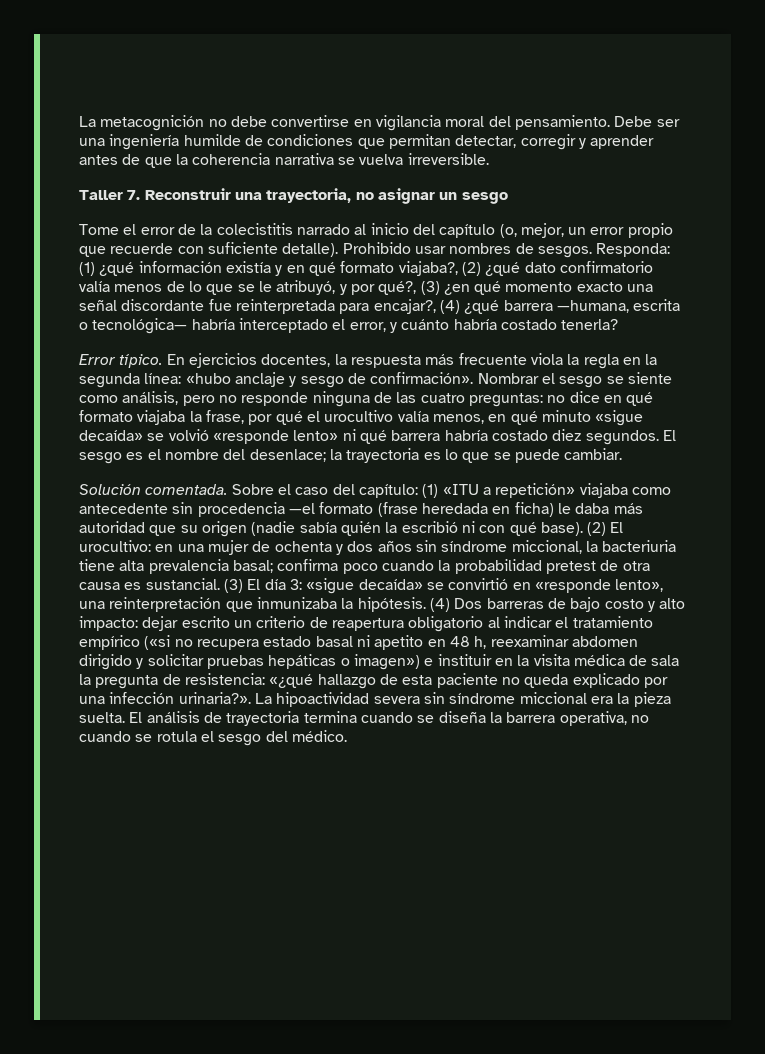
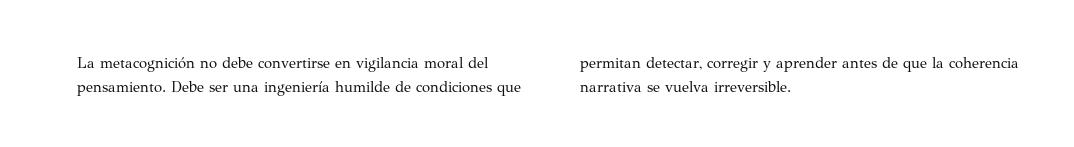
[79,188,508,204] [79,223,673,238] [79,242,671,258] [79,261,653,276] [79,280,654,295] [79,299,681,314] [79,318,619,334] [79,353,658,369] [79,372,672,388] [79,391,654,407] [79,410,644,426] [79,429,676,445] [79,448,623,464] [79,483,671,498] [79,502,643,517] [79,521,624,537] [79,540,677,555] [79,559,650,574] [79,578,664,594] [79,597,686,612] [79,616,653,632] [79,635,638,650] [79,654,680,670] [79,673,668,689] [79,692,671,707] [79,711,649,726] [79,730,347,746] // Taller 7. Reconstruir una trayectoria, no asignar un sesgo // Tome el error de la colecistitis narrado al inicio del capítulo (o, mejor, un error propio que recuerde con suficiente detalle). Prohibido usar nombres de sesgos. Responda: (1) ¿qué información existía y en qué formato viajaba?, (2) ¿qué dato confirmatorio valía menos de lo que se le atribuyó, y por qué?, (3) ¿en qué momento exacto una señal discordante fue reinterpretada para encajar?, (4) ¿qué barrera —humana, escrita o tecnológica— habría interceptado el error, y cuánto habría costado tenerla? // Error típico. En ejercicios docentes, la respuesta más frecuente viola la regla en la segunda línea: «hubo anclaje y sesgo de confirmación». Nombrar el sesgo se siente como análisis, pero no responde ninguna de las cuatro preguntas: no dice en qué formato viajaba la frase, por qué el urocultivo valía menos, en qué minuto «sigue decaída» se volvió «responde lento» ni qué barrera habría costado diez segundos. El sesgo es el nombre del desenlace; la trayectoria es lo que se puede cambiar. // Solución comentada. Sobre el caso del capítulo: (1) «ITU a repetición» viajaba como antecedente sin procedencia —el formato (frase heredada en ficha) le daba más autoridad que su origen (nadie sabía quién la escribió ni con qué base). (2) El urocultivo: en una mujer de ochenta y dos años sin síndrome miccional, la bacteriuria tiene alta prevalencia basal; confirma poco cuando la probabilidad pretest de otra causa es sustancial. (3) El día 3: «sigue decaída» se convirtió en «responde lento», una reinterpretación que inmunizaba la hipótesis. (4) Dos barreras de bajo costo y alto impacto: dejar escrito un criterio de reapertura obligatorio al indicar el tratamiento empírico («si no recupera estado basal ni apetito en 48 h, reexaminar abdomen dirigido y solicitar pruebas hepáticas o imagen») e instituir en la visita médica de sala la pregunta de resistencia: «¿qué hallazgo de esta paciente no queda explicado por una infección urinaria?». La hipoactividad severa sin síndrome miccional era la pieza suelta. El análisis de trayectoria termina cuando se diseña la barrera operativa, no cuando se rotula el sesgo del médico. -> (791, 86) none

